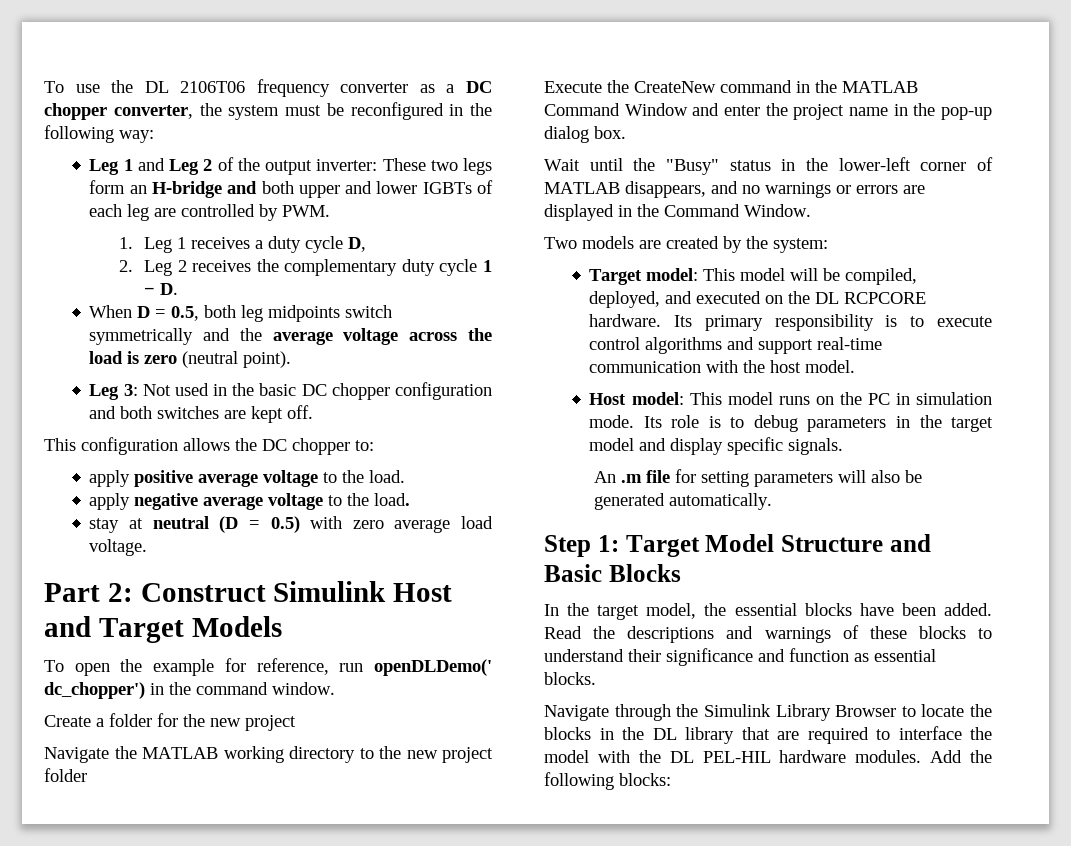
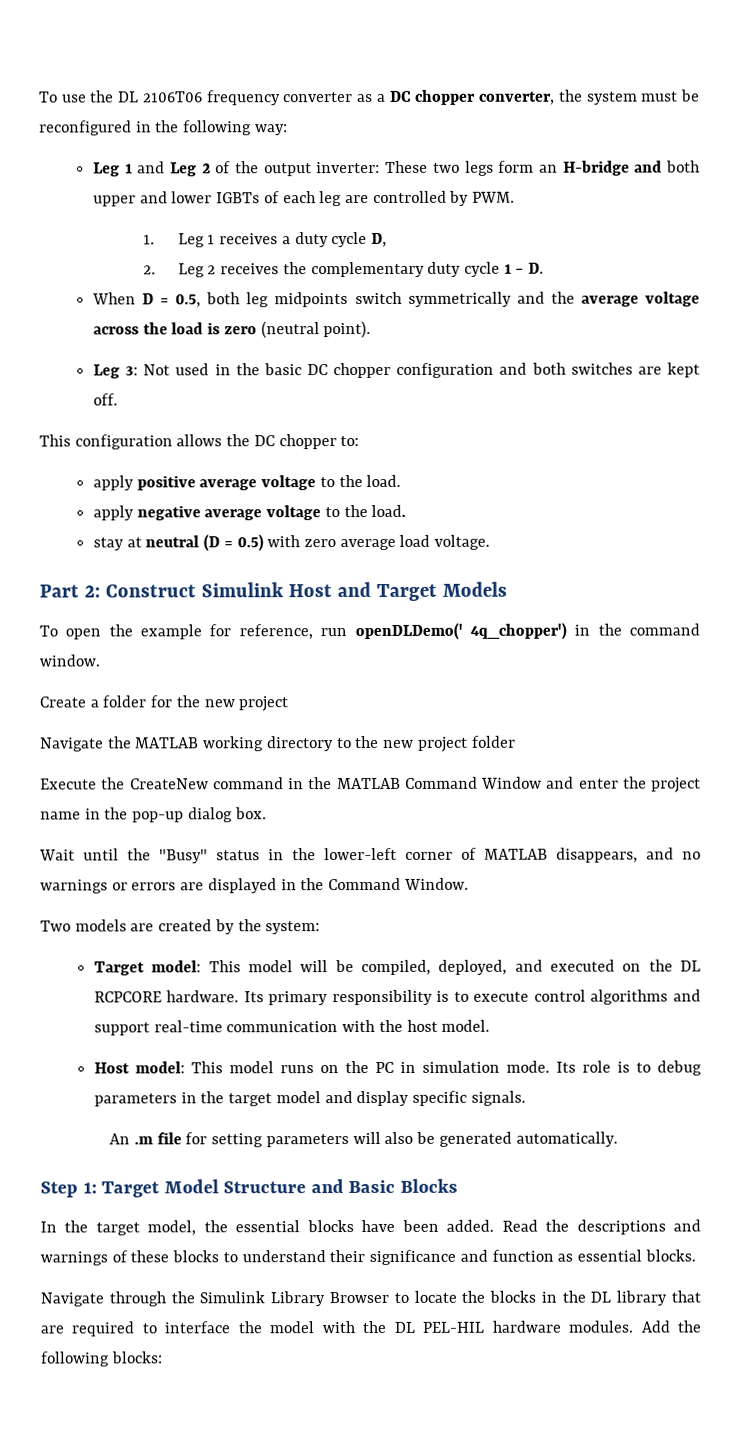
[44,682,145,699] dc_chopper') -> [469,622,567,640] 4q_chopper')

